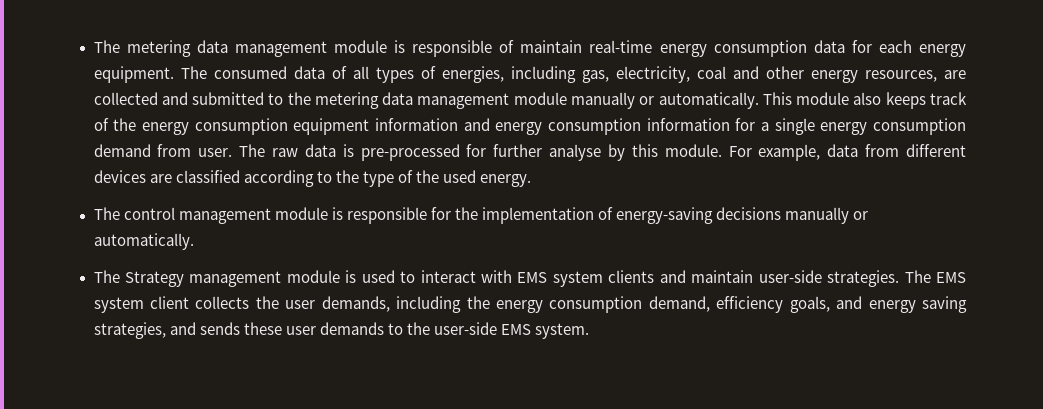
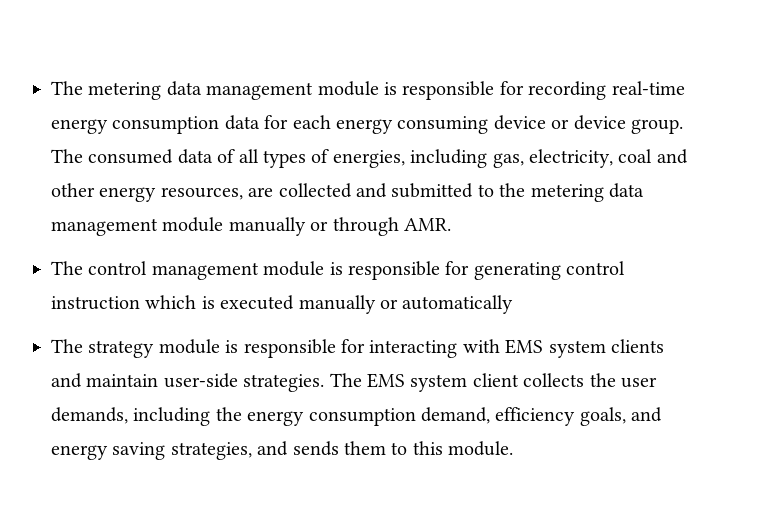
[499,40,583,53] of maintain -> [499,81,607,100] for recording
[93,66,174,83] equipment. -> [397,115,683,134] consuming device or device group.
[658,92,967,109] [93,118,967,135] [93,144,966,161] [93,170,531,187] automatically. This module also keeps track of the energy consumption equipment information and energy consumption information for a single energy consumption demand from user. The raw data is pre-processed for further analyse by this module. For example, data from different devices are classified according to the type of the used energy. -> [332,217,451,236] through AMR.
[454,207,869,224] [93,233,194,250] [93,270,476,287] the implementation of energy-saving decisions manually or automatically. // The Strategy management module is used to interact -> [473,261,626,280] [51,295,514,314] [51,339,458,358] generating control instruction which is executed manually or automatically // The strategy module is responsible for interacting
[243,322,589,339] these user demands to the user-side EMS system. -> [344,441,514,456] them to this module.

